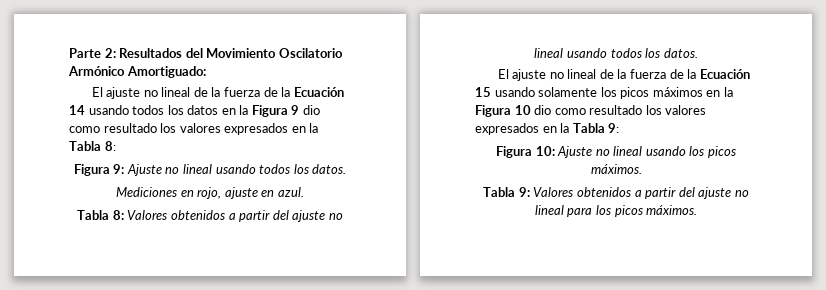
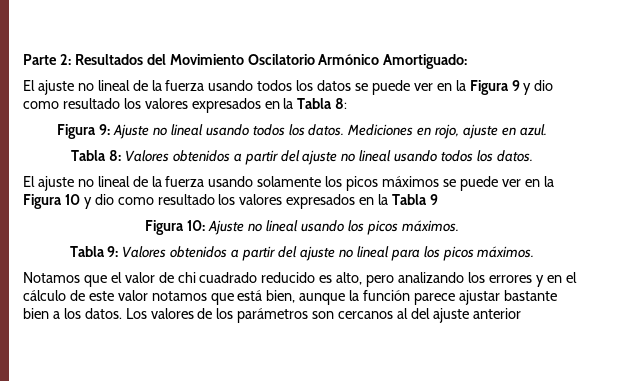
[263,87,344,97] [69,105,85,115] de la Ecuación 14 -> (205, 85) none
(219, 110) none -> [355,80,433,95] se puede ver
(300, 110) none -> [523,83,532,95] y
(347, 169) // -> (345, 130) none
[669,69,750,79] [475,87,491,97] de la Ecuación 15 -> (205, 181) none
(703, 92) none -> [442,176,521,191] se puede ver
[534,105,707,115] [475,123,620,135] dio como resultado los valores expresados en la Tabla 9: -> [83,194,438,209] y dio como resultado los valores expresados en la Tabla 9
(698, 210) none -> [23,272,577,287] [23,290,557,305] [23,308,521,323] // Notamos que el valor de chi cuadrado reducido es alto, pero analizando los errores y en el cálculo de este valor notamos que está bien, aunque la función parece ajustar bastante bien a los datos. Los valores de los parámetros son cercanos al del ajuste anterior

